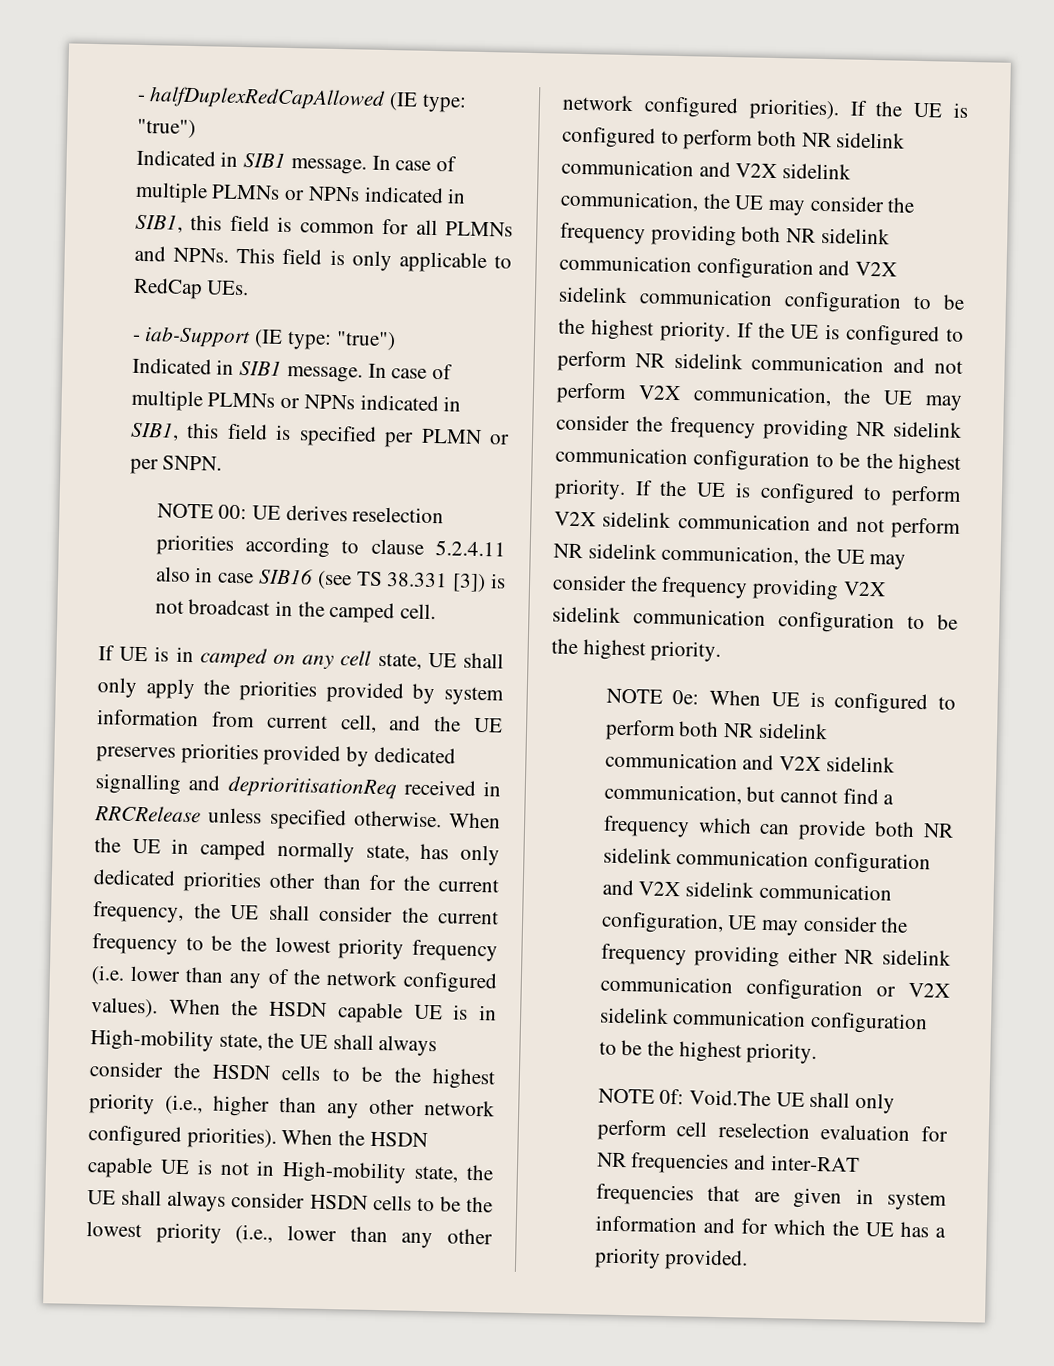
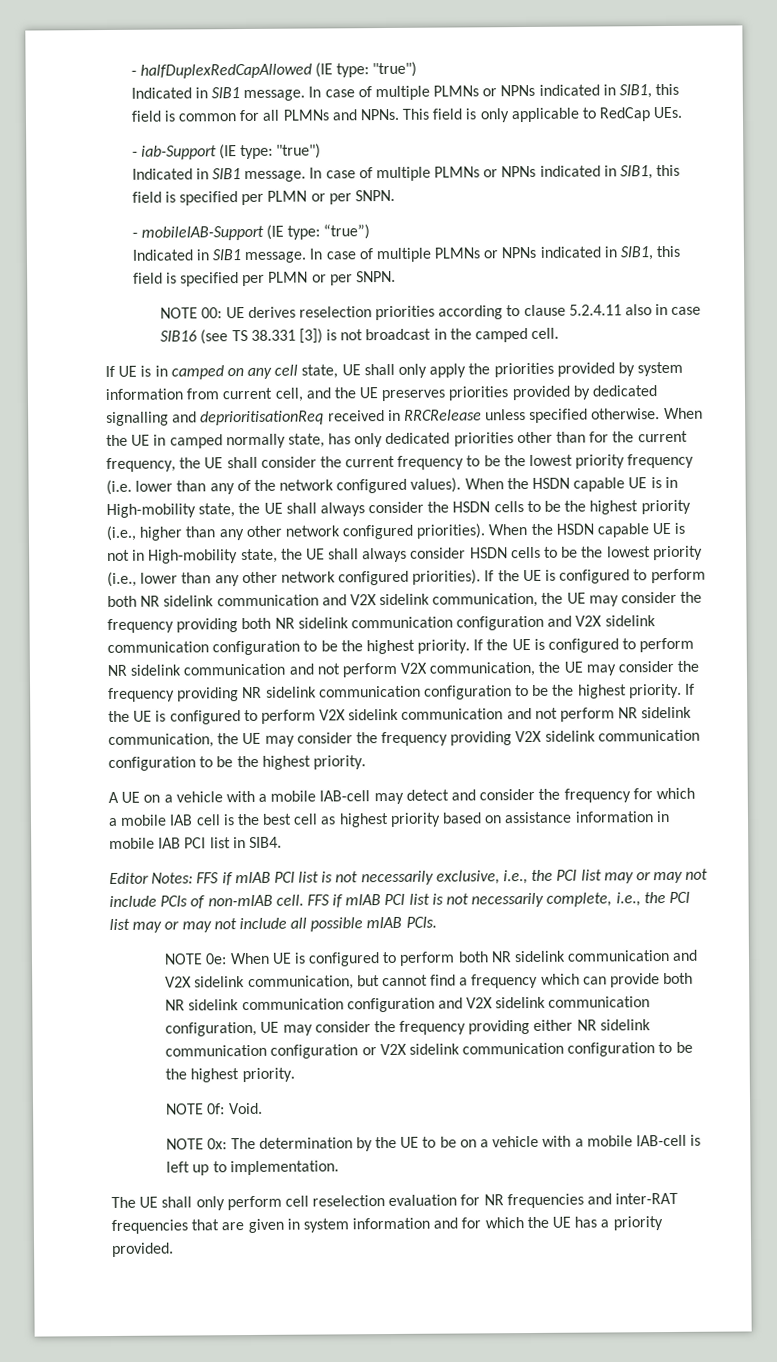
(223, 463) none -> [131,224,371,241] [131,245,681,264] [132,270,396,287] // - mobileIAB-Support (IE type: “true”) // Indicated in SIB1 message. In case of multiple PLMNs or NPNs indicated in SIB1, this field is specified per PLMN or per SNPN.
(722, 651) none -> [108,787,695,805] [108,810,670,828] [109,836,282,850] [109,868,709,886] [109,891,690,909] [109,916,437,933] // A UE on a vehicle with a mobile IAB-cell may detect and consider the frequency for which a mobile IAB cell is the best cell as highest priority based on assistance information in mobile IAB PCI list in SIB4. // Editor Notes: FFS if mIAB PCI list is not necessarily exclusive, i.e., the PCI list may or may not include PCIs of non-mIAB cell. FFS if mIAB PCI list is not necessarily complete, i.e., the PCI list may or may not include all possible mIAB PCIs.
[688,1089,771,1107] Void.The -> [228,1102,263,1115] [166,1134,702,1152] [166,1160,339,1176] [111,1196,136,1208] Void. // NOTE 0x: The determination by the UE to be on a vehicle with a mobile IAB-cell is left up to implementation. // The

